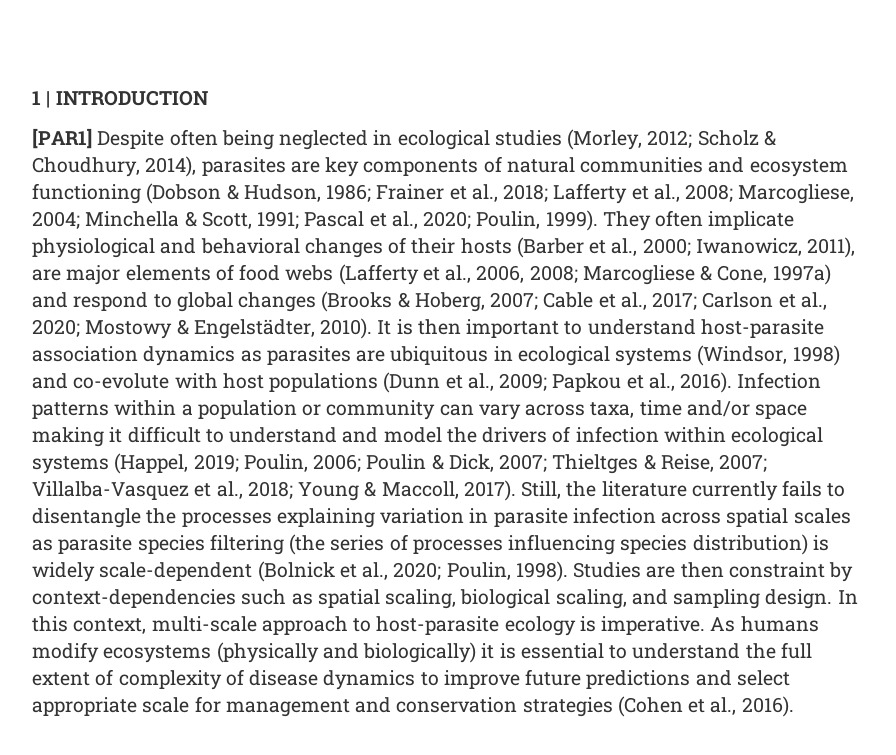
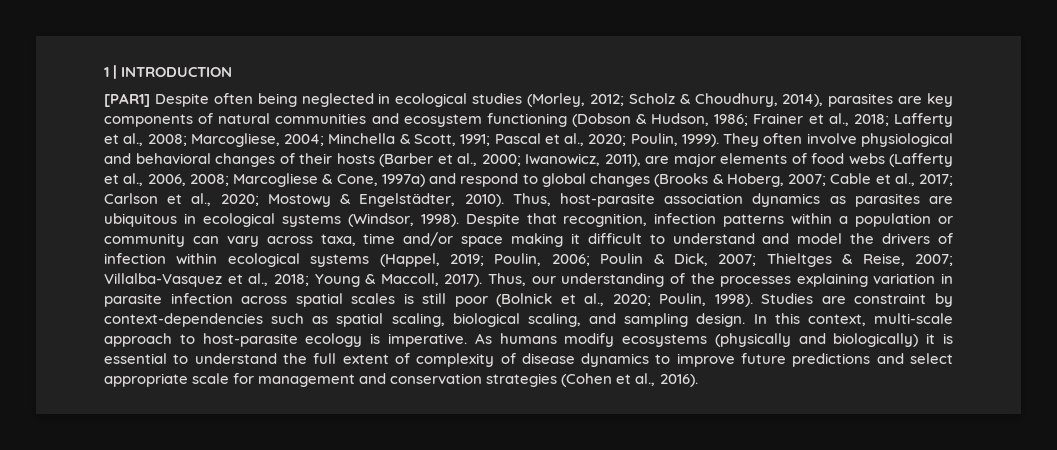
[708,211,795,230] implicate -> [806,133,857,144] involve
[377,319,696,338] It is then important to understand -> [512,193,551,206] Thus,
[792,345,840,366] [32,372,822,393] 1998) and co-evolute with host populations (Dunn et al., 2009; Papkou et al., 2016). Infection -> [420,213,717,227] 1998). Despite that recognition, infection
[521,480,846,501] [32,508,141,528] Still, the literature currently fails to disentangle -> [488,273,685,287] Thus, our understanding of
[32,534,829,555] [32,562,253,582] as parasite species filtering (the series of processes influencing species distribution) is widely scale-dependent -> [403,293,488,307] is still poor
[680,562,724,578] then -> (846, 300) none

